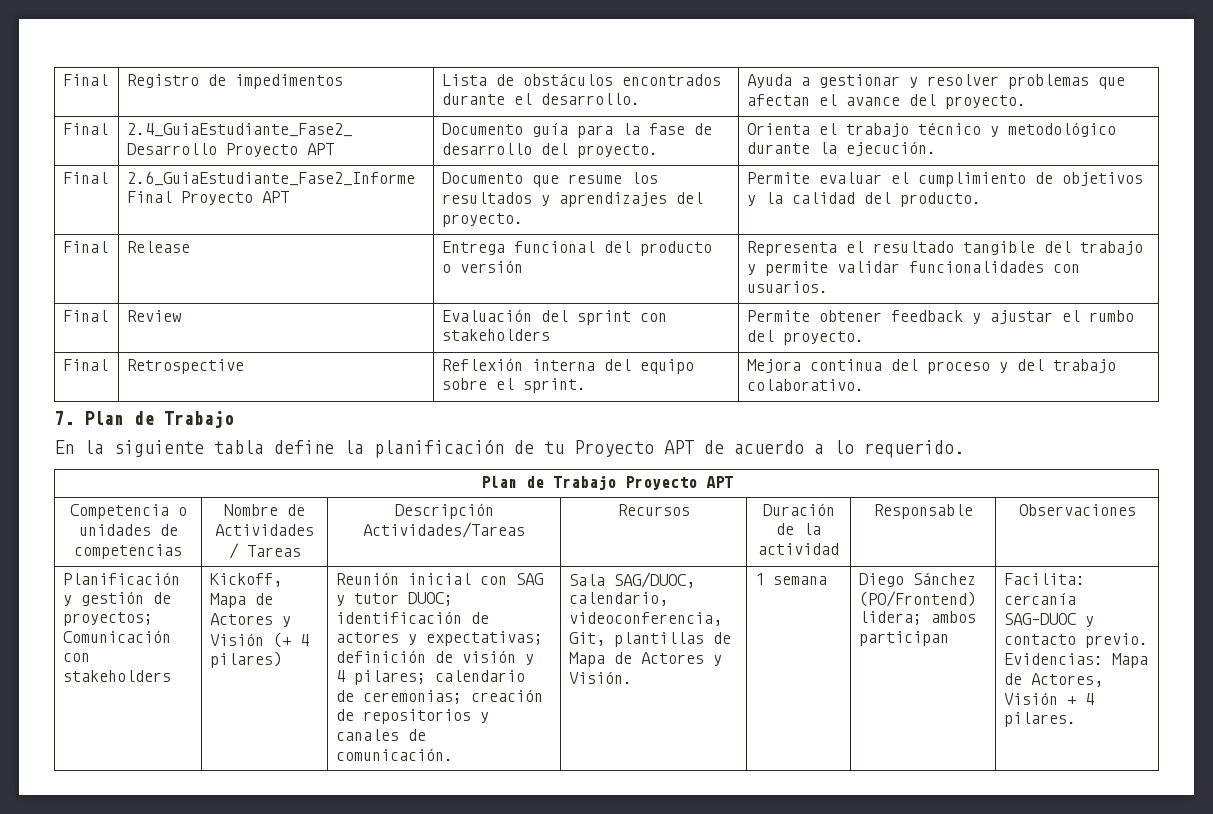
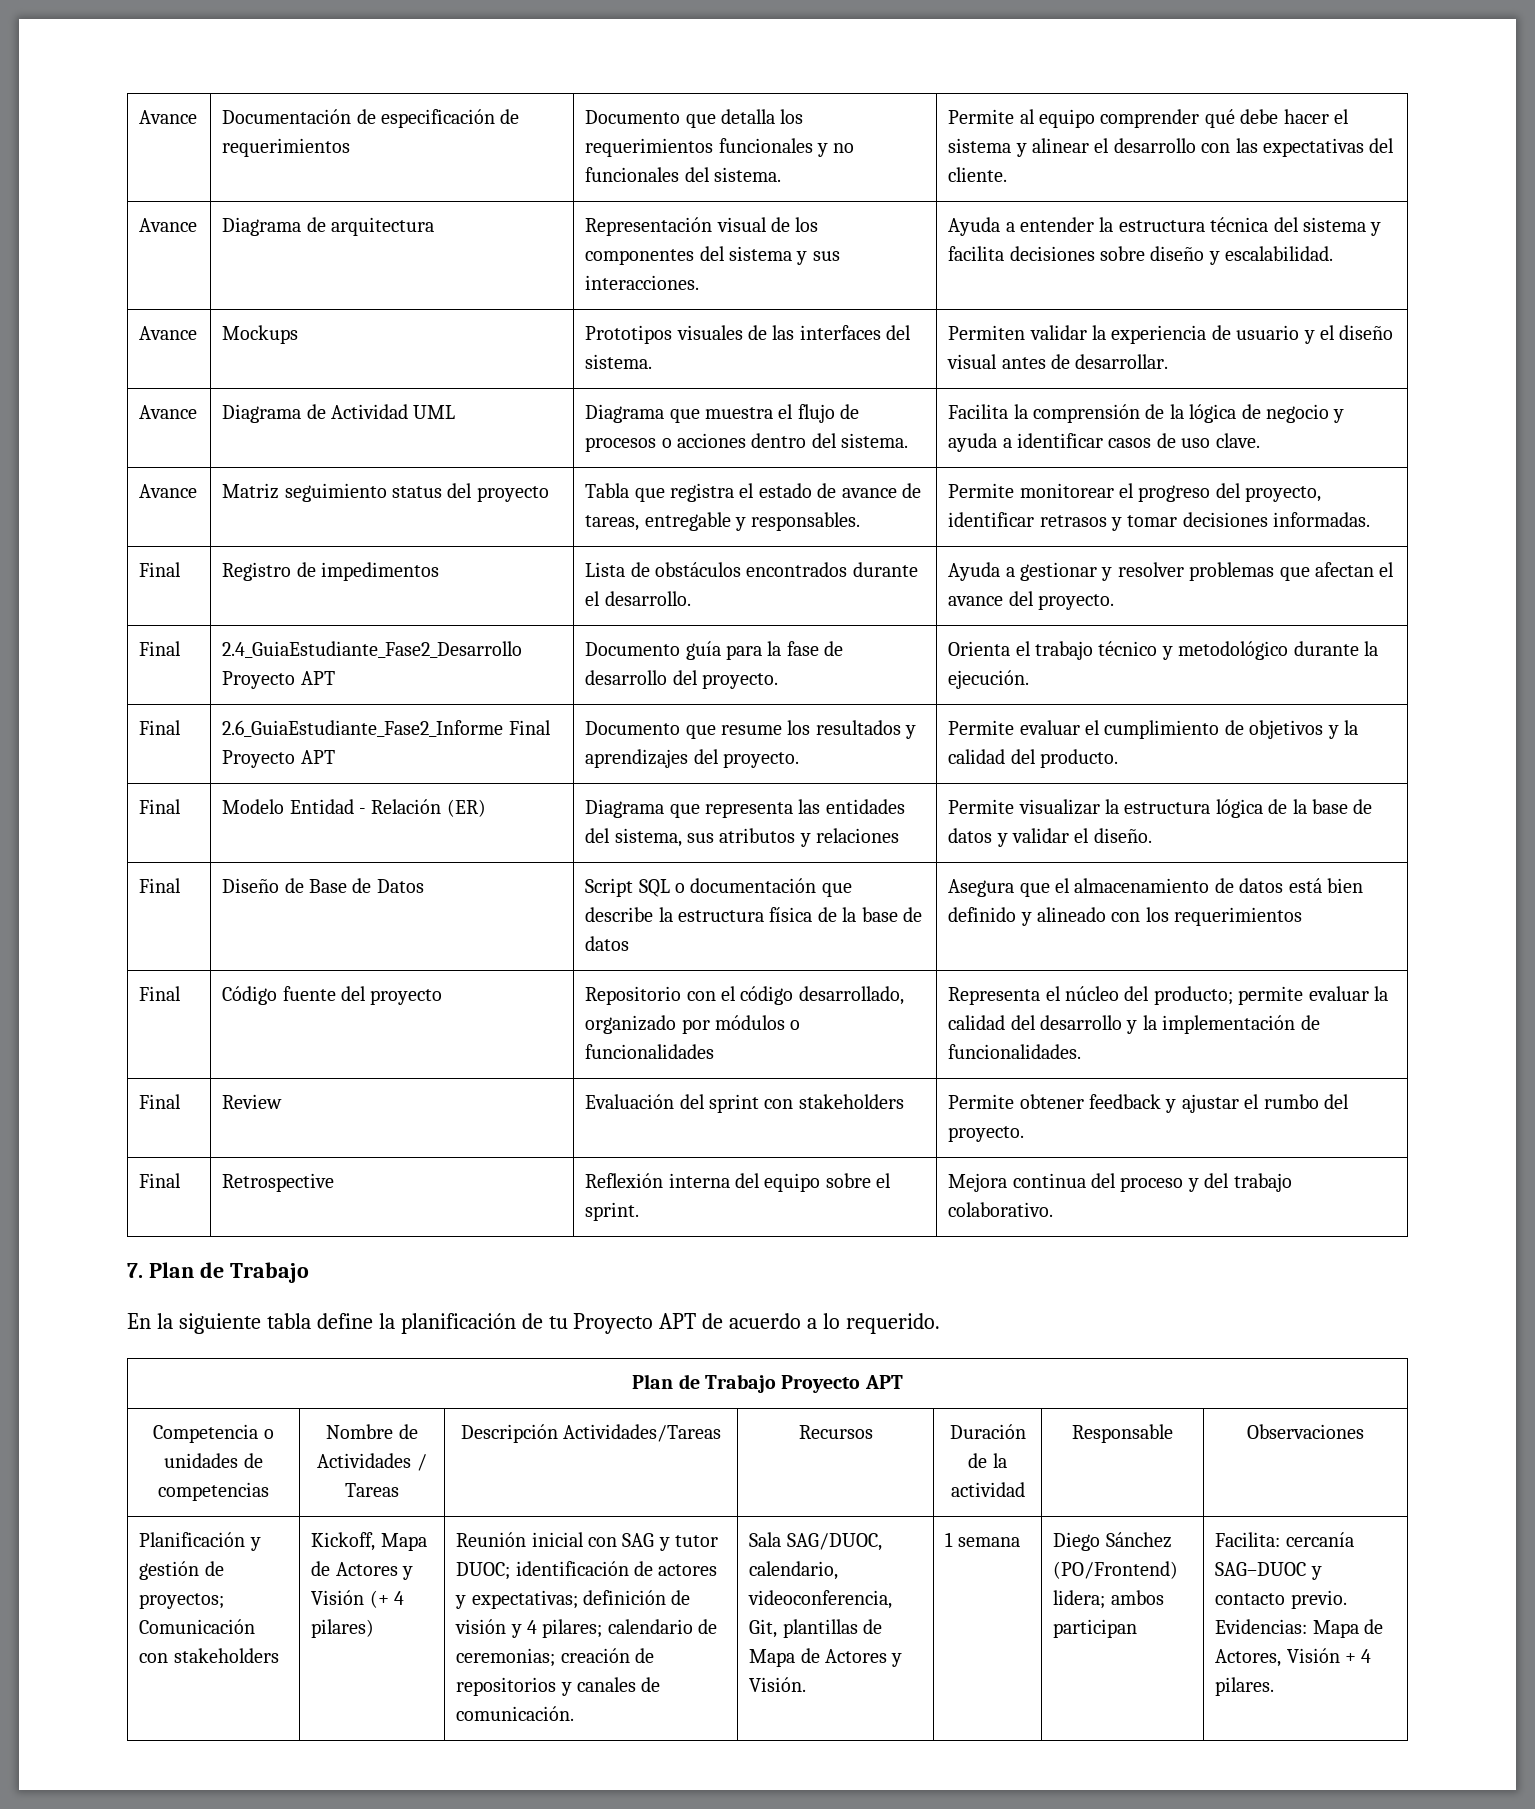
(63, 80) none -> [139,110,198,124] [222,109,520,128] [222,138,351,157] [585,109,804,128] [585,138,855,157] [585,167,782,182] [948,109,1350,128] [948,138,1395,157] [948,167,1008,182] [139,218,198,232] [222,217,435,236] [585,217,819,236] [585,246,840,265] [585,275,700,290] [948,217,1382,236] [948,246,1334,265] [139,326,198,340] [222,325,299,344] [585,325,912,344] [585,354,653,369] [948,325,1394,344] [947,354,1169,369] [139,405,198,419] [222,404,456,423] [585,404,860,423] [585,433,909,452] [948,404,1345,423] [948,433,1260,452] [139,484,198,498] [222,483,549,502] [585,483,922,502] [585,512,861,531] [948,483,1322,502] [948,512,1371,531] Avance | Documentación de especificación de requerimientos | Documento que detalla los requerimientos funcionales y no funcionales del sistema. | Permite al equipo comprender qué debe hacer el sistema y alinear el desarrollo con las expectativas del cliente. // Avance | Diagrama de arquitectura | Representación visual de los componentes del sistema y sus interacciones. | Ayuda a entender la estructura técnica del sistema y facilita decisiones sobre diseño y escalabilidad. // Avance | Mockups | Prototipos visuales de las interfaces del sistema. | Permiten validar la experiencia de usuario y el diseño visual antes de desarrollar. // Avance | Diagrama de Actividad UML | Diagrama que muestra el flujo de procesos o acciones dentro del sistema. | Facilita la comprensión de la lógica de negocio y ayuda a identificar casos de uso clave. // Avance | Matriz seguimiento status del proyecto | Tabla que registra el estado de avance de tareas, entregable y responsables. | Permite monitorear el progreso del proyecto, identificar retrasos y tomar decisiones informadas. //
[127,241,191,253] [442,241,713,256] [442,260,524,273] [747,241,1144,256] [747,261,1081,276] [747,281,829,293] Release | Entrega funcional del producto o versión | Representa el resultado tangible del trabajo y permite validar funcionalidades con usuarios. -> [222,799,486,817] [585,799,905,818] [585,828,900,847] [948,799,1373,818] [948,828,1152,847] [139,878,182,893] [222,878,424,893] [585,878,852,897] [585,907,923,922] [585,936,630,951] [948,878,1364,897] [948,907,1303,926] [139,986,182,1001] [222,986,443,1005] [585,986,904,1005] [585,1015,801,1034] [585,1044,715,1059] [948,986,1389,1005] [948,1015,1320,1034] [948,1044,1082,1059] Modelo Entidad - Relación (ER) | Diagrama que representa las entidades del sistema, sus atributos y relaciones | Permite visualizar la estructura lógica de la base de datos y validar el diseño. // Final | Diseño de Base de Datos | Script SQL o documentación que describe la estructura física de la base de datos | Asegura que el almacenamiento de datos está bien definido y alineado con los requerimientos // Final | Código fuente del proyecto | Repositorio con el código desarrollado, organizado por módulos o funcionalidades | Representa el núcleo del producto; permite evaluar la calidad del desarrollo y la implementación de funcionalidades.

